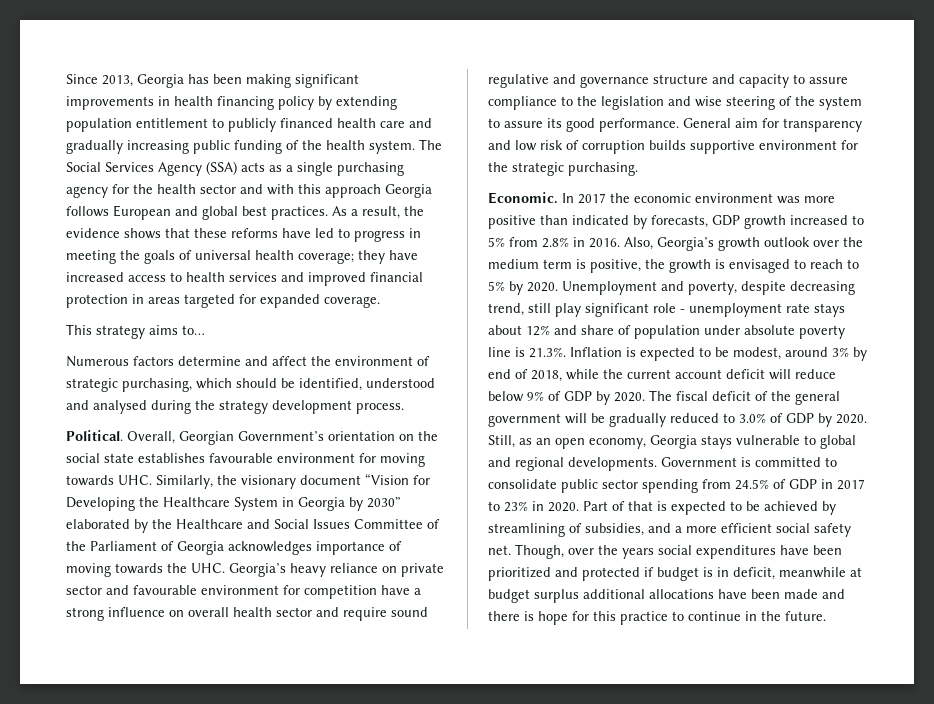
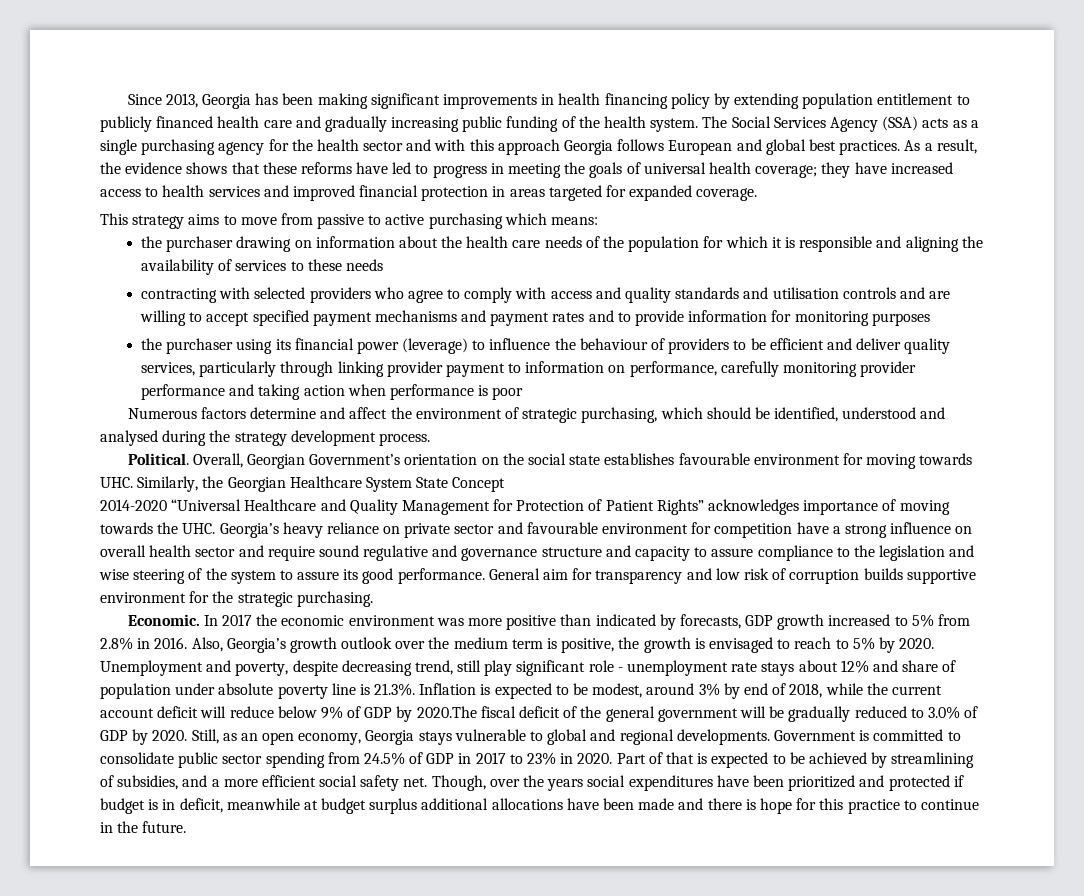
[182,325,205,335] to… -> [223,213,599,229] [141,236,983,252] [141,259,383,275] [141,287,951,303] [140,310,930,326] [141,338,951,354] [141,361,917,377] [141,384,524,400] to move from passive to active purchasing which means: // the purchaser drawing on information about the health care needs of the population for which it is responsible and aligning the availability of services to these needs // contracting with selected providers who agree to comply with access and quality standards and utilisation controls and are willing to accept specified payment mechanisms and payment rates and to provide information for monitoring purposes // the purchaser using its financial power (leverage) to influence the behaviour of providers to be efficient and deliver quality services, particularly through linking provider payment to information on performance, carefully monitoring provider performance and taking action when performance is poor
[241,473,430,489] [66,497,401,511] [66,519,440,533] [66,541,224,555] visionary document “Vision for Developing the Healthcare System in Georgia by 2030” elaborated by the Healthcare and Social Issues Committee of the Parliament of Georgia -> [227,476,506,492] [100,499,704,515] Georgian Healthcare System State Concept // 2014-2020 “Universal Healthcare and Quality Management for Protection of Patient Rights”
[614,390,672,402] 2020. The -> [416,706,477,718] 2020.The

